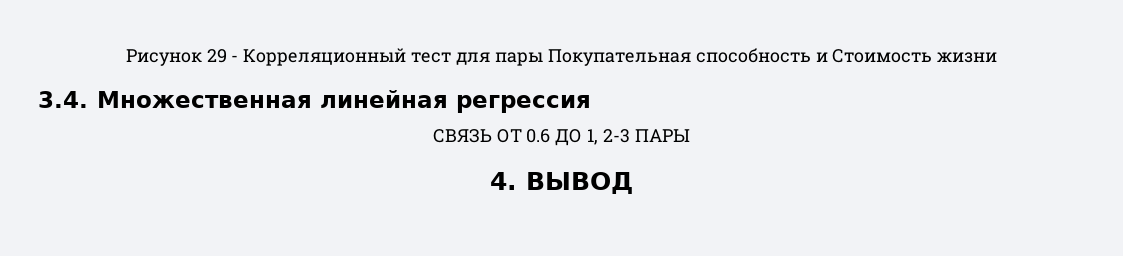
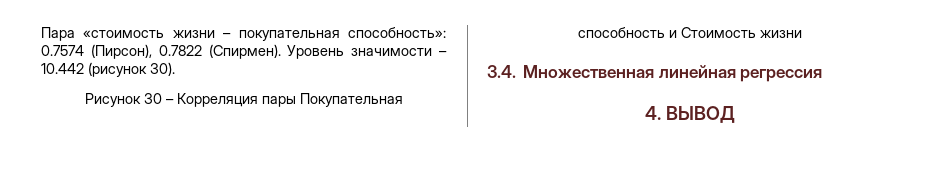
[125,48,491,66] Рисунок 29 - Корреляционный тест для -> [41,27,446,41] [41,44,447,59] [41,62,175,77] [84,93,258,107] Пара «стоимость жизни – покупательная способность»: 0.7574 (Пирсон), 0.7822 (Спирмен). Уровень значимости – 10.442 (рисунок 30). // Рисунок 30 – Корреляция
[433,129,690,146] // СВЯЗЬ ОТ 0.6 ДО 1, 2-3 ПАРЫ -> (823, 75) none

